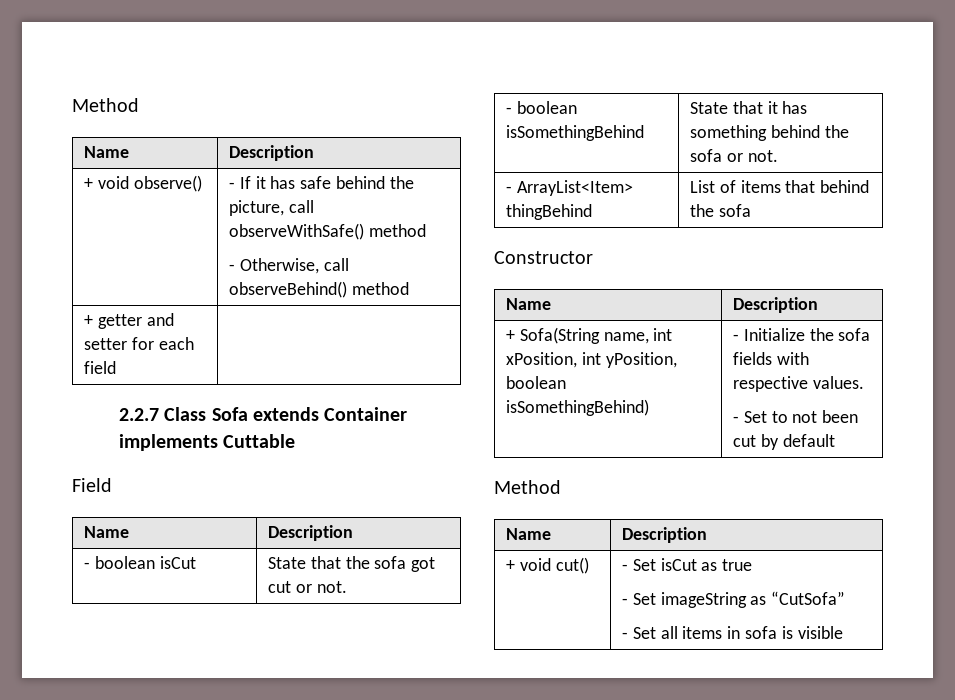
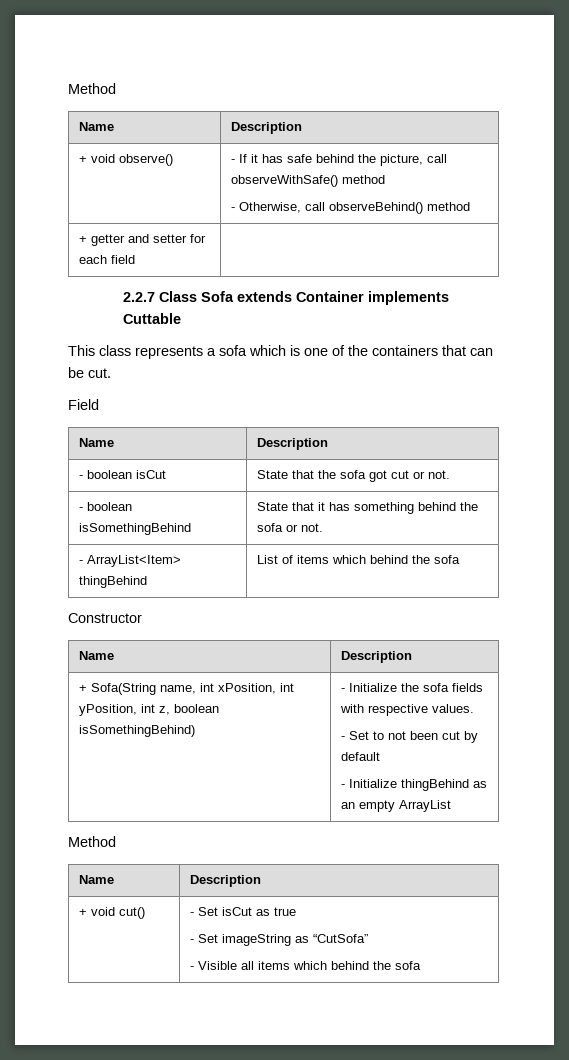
(296, 441) none -> [68,345,493,359] [68,367,111,378] // This class represents a sofa which is one of the containers that can be cut.
[785,180,816,193] that -> [331,555,366,564] which
(677, 360) none -> [140,704,170,715] int z,
(835, 440) none -> [340,779,487,791] [340,800,451,812] // - Initialize thingBehind as an empty ArrayList
[632,627,656,639] Set -> [197,961,237,970] Visible
[727,626,843,639] in sofa is visible -> [292,961,421,970] which behind the sofa

